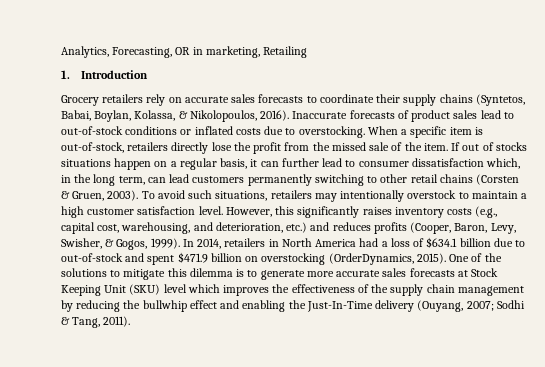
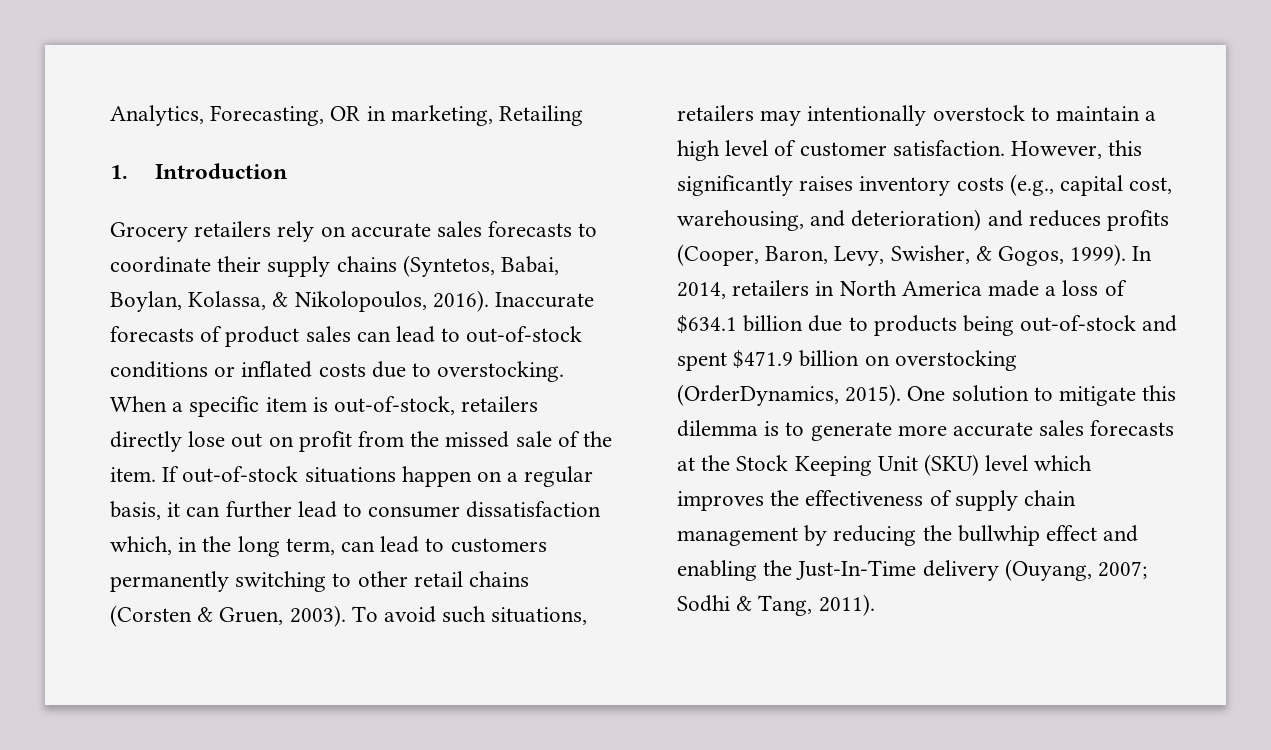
(478, 114) none -> [356,331,391,342] can
[233,142,251,151] the -> [231,433,294,448] out on
[462,142,527,151] out of stocks -> [182,466,299,483] out-of-stock
(190, 178) none -> [425,538,445,552] to
[87,206,223,215] customer satisfaction level. -> [725,140,1005,157] level of customer satisfaction.
[215,222,308,233] deterioration, etc.) -> [851,209,982,231] deterioration)
[359,238,379,247] had -> [988,280,1040,297] made
(526, 243) none -> [873,315,1015,336] products being
[471,253,502,262] [61,268,107,277] of the solutions -> [951,385,1029,402] solution
(468, 273) none -> [701,455,731,471] the
[371,284,389,293] the -> (952, 498) none

